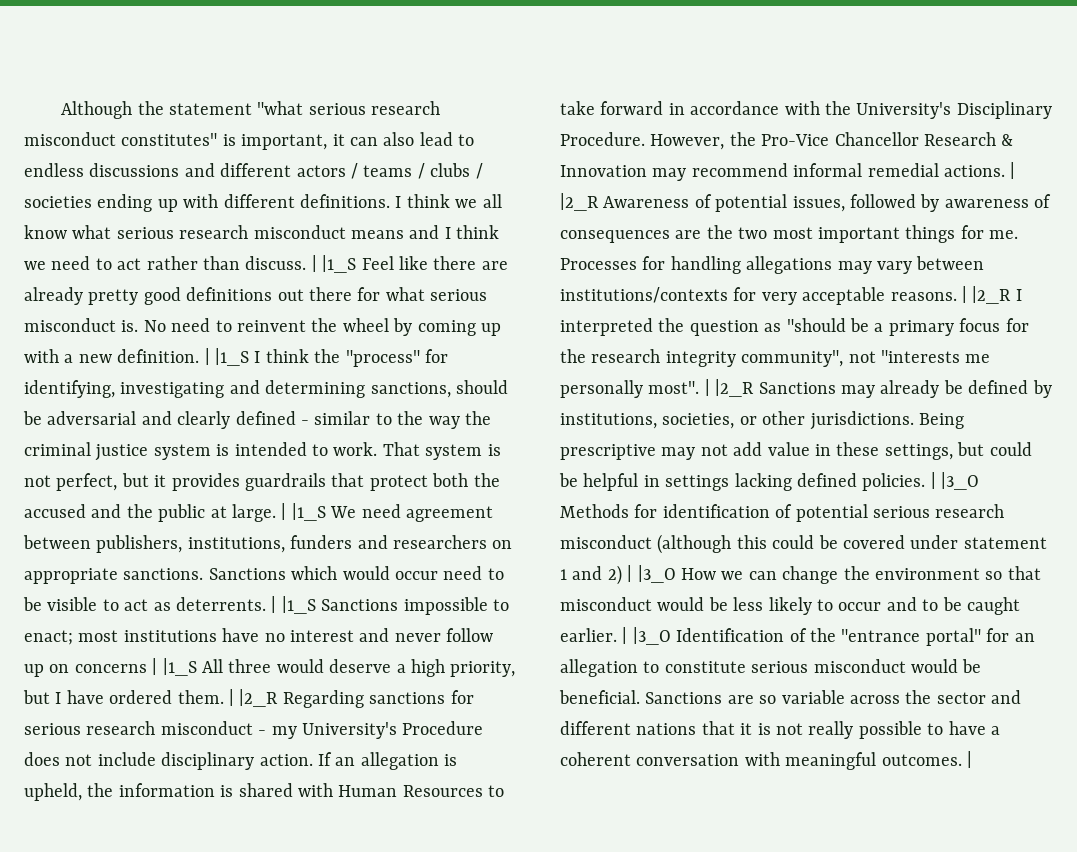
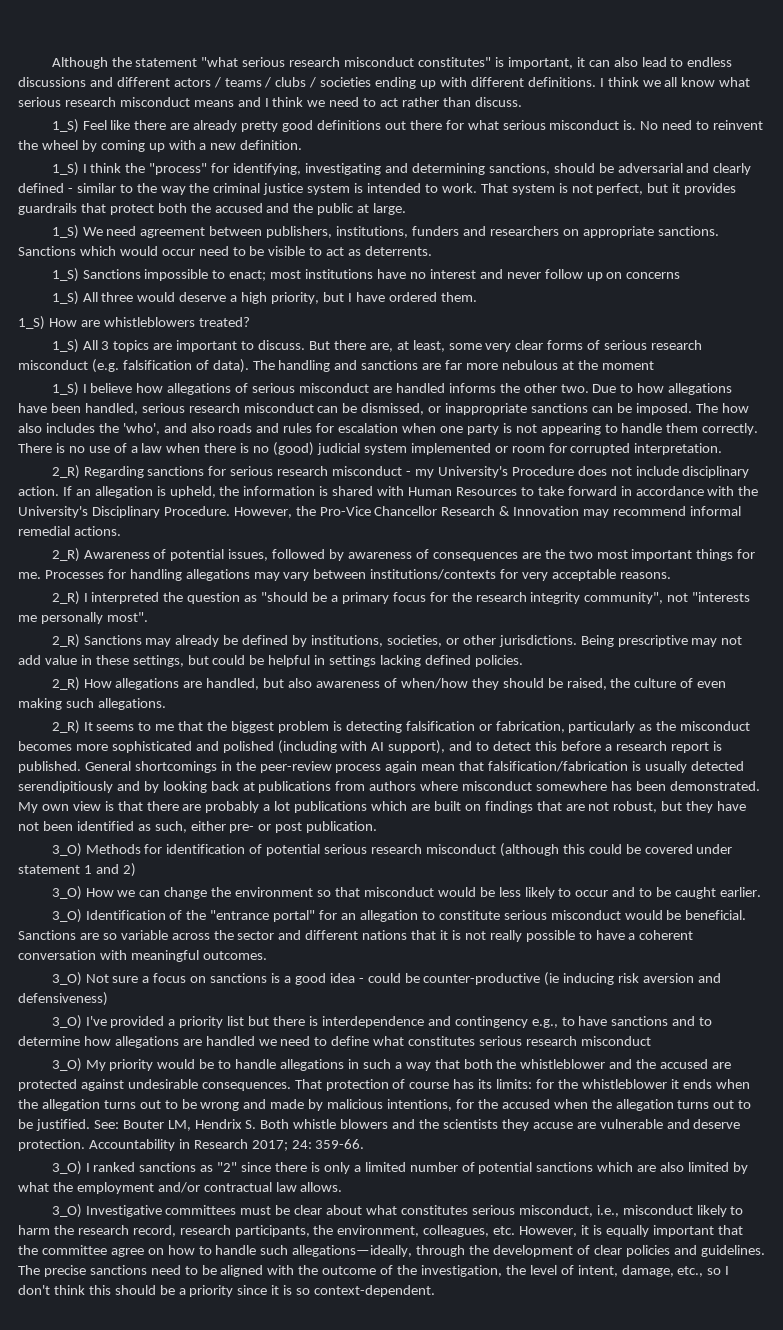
[311,255,357,273] | |1_S -> [51,119,79,133] // 1_S)
[204,348,249,366] | |1_S -> [51,162,79,176] // 1_S)
[281,503,326,521] | |1_S -> [51,225,79,239] // 1_S)
[271,596,316,614] | |1_S -> [51,268,79,282] // 1_S)
[152,658,197,676] | |1_S -> [51,291,79,305] // 1_S)
[229,689,279,707] | |2_R -> [18,316,250,330] [51,339,702,353] [18,359,654,373] [51,382,733,396] [18,403,749,415] [18,423,759,435] [18,442,723,456] [51,465,80,479] // 1_S) How are whistleblowers treated? // 1_S) All 3 topics are important to discuss. But there are, at least, some very clear forms of serious research misconduct (e.g. falsification of data). The handling and sanctions are far more nebulous at the moment // 1_S) I believe how allegations of serious misconduct are handled informs the other two. Due to how allegations have been handled, serious research misconduct can be dismissed, or inappropriate sanctions can be imposed. The how also includes the 'who', and also roads and rules for escalation when one party is not appearing to handle them correctly. There is no use of a law when there is no (good) judicial system implemented or room for corrupted interpretation. // 2_R)
[1010,162,1016,179] [560,193,599,211] | |2_R -> [51,548,80,562] // 2_R)
[962,286,1012,304] | |2_R -> [51,591,80,605] // 2_R)
[704,379,755,397] | |2_R -> [51,634,80,648] // 2_R)
[930,472,980,490] | |3_O -> [51,677,727,691] [18,698,166,710] [51,720,751,734] [18,740,722,754] [18,761,744,773] [18,781,760,793] [18,801,747,813] [18,821,378,833] [51,843,82,857] // 2_R) How allegations are handled, but also awareness of when/how they should be raised, the culture of even making such allegations. // 2_R) It seems to me that the biggest problem is detecting falsification or fabrication, particularly as the misconduct becomes more sophisticated and polished (including with AI support), and to detect this before a research report is published. General shortcomings in the peer-review process again mean that falsification/fabrication is usually detected serendipitiously and by looking back at publications from authors where misconduct somewhere has been demonstrated. My own view is that there are probably a lot publications which are built on findings that are not robust, but they have not been identified as such, either pre- or post publication. // 3_O)
[627,565,676,583] | |3_O -> [51,886,82,900] // 3_O)
[622,627,671,645] | |3_O -> [51,909,82,923] // 3_O)
[967,751,972,768] | -> [51,972,721,986] [18,992,108,1006] [51,1015,713,1029] [18,1036,651,1048] [51,1058,731,1072] [18,1079,750,1091] [18,1099,752,1111] [18,1119,741,1131] [18,1139,365,1151] [51,1161,748,1175] [18,1182,343,1194] [51,1204,744,1218] [18,1225,743,1237] [18,1245,765,1257] [18,1265,730,1277] [18,1285,436,1297] // 3_O) Not sure a focus on sanctions is a good idea - could be counter-productive (ie inducing risk aversion and defensiveness) // 3_O) I've provided a priority list but there is interdependence and contingency e.g., to have sanctions and to determine how allegations are handled we need to define what constitutes serious research misconduct // 3_O) My priority would be to handle allegations in such a way that both the whistleblower and the accused are protected against undesirable consequences. That protection of course has its limits: for the whistleblower it ends when the allegation turns out to be wrong and made by malicious intentions, for the accused when the allegation turns out to be justified. See: Bouter LM, Hendrix S. Both whistle blowers and the scientists they accuse are vulnerable and deserve protection. Accountability in Research 2017; 24: 359-66. // 3_O) I ranked sanctions as "2" since there is only a limited number of potential sanctions which are also limited by what the employment and/or contractual law allows. // 3_O) Investigative committees must be clear about what constitutes serious misconduct, i.e., misconduct likely to harm the research record, research participants, the environment, colleagues, etc. However, it is equally important that the committee agree on how to handle such allegations—ideally, through the development of clear policies and guidelines. The precise sanctions need to be aligned with the outcome of the investigation, the level of intent, damage, etc., so I don't think this should be a priority since it is so context-dependent.

